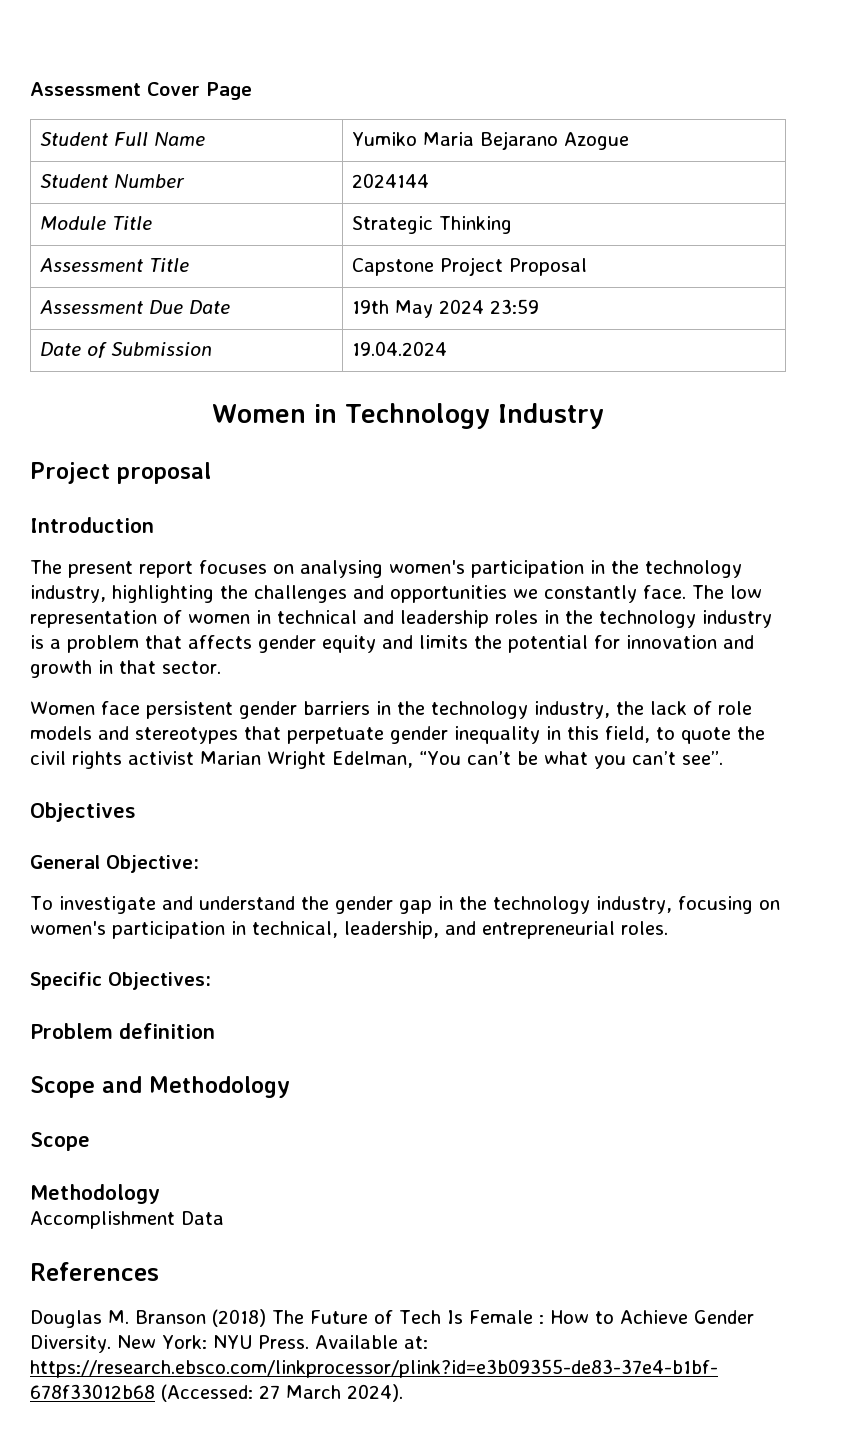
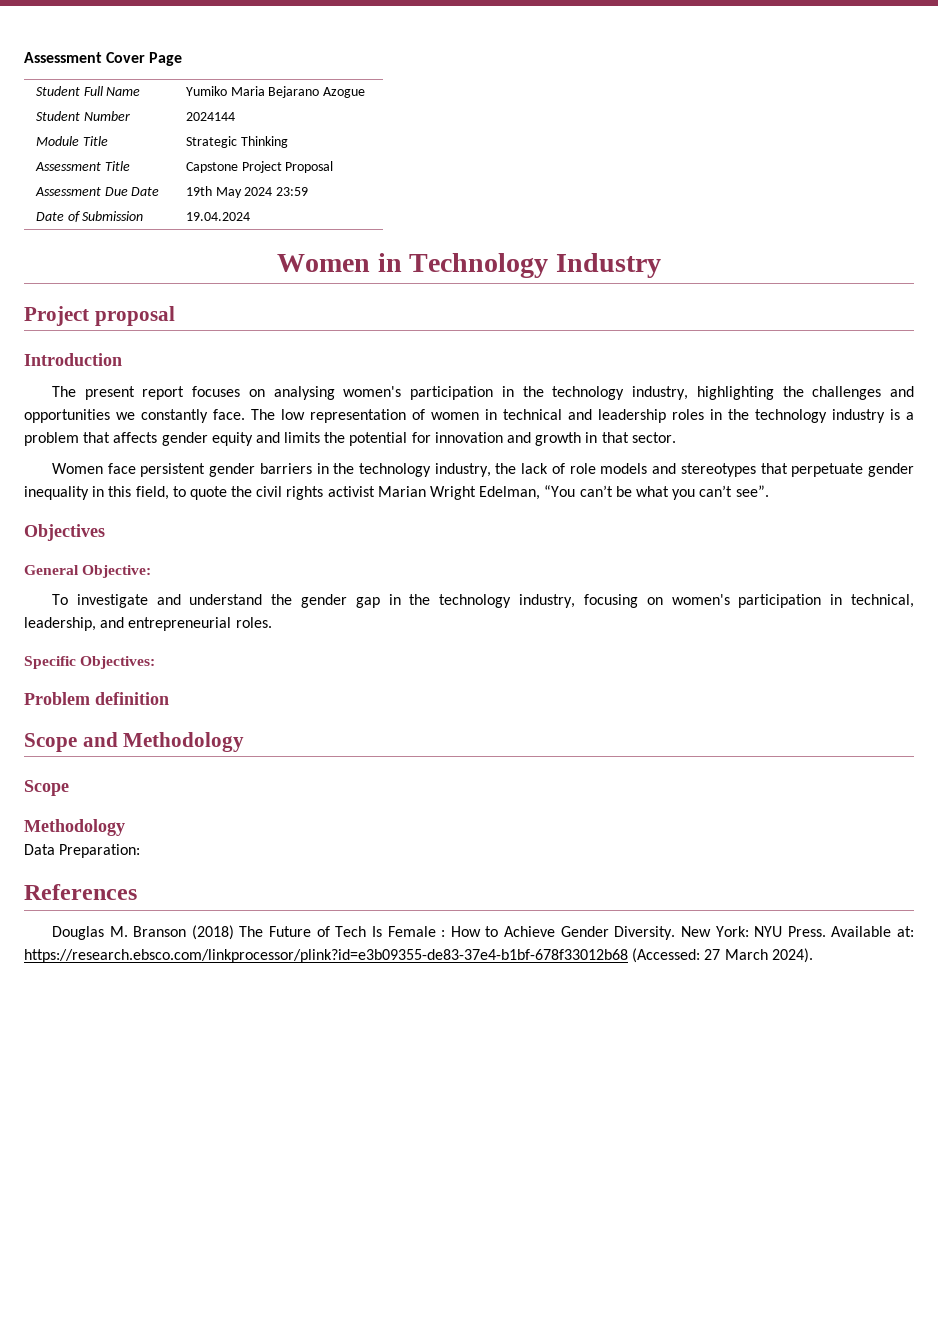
[30,1211,175,1229] Accomplishment -> (125, 827) none
(224, 1218) none -> [59,844,141,858] Preparation:

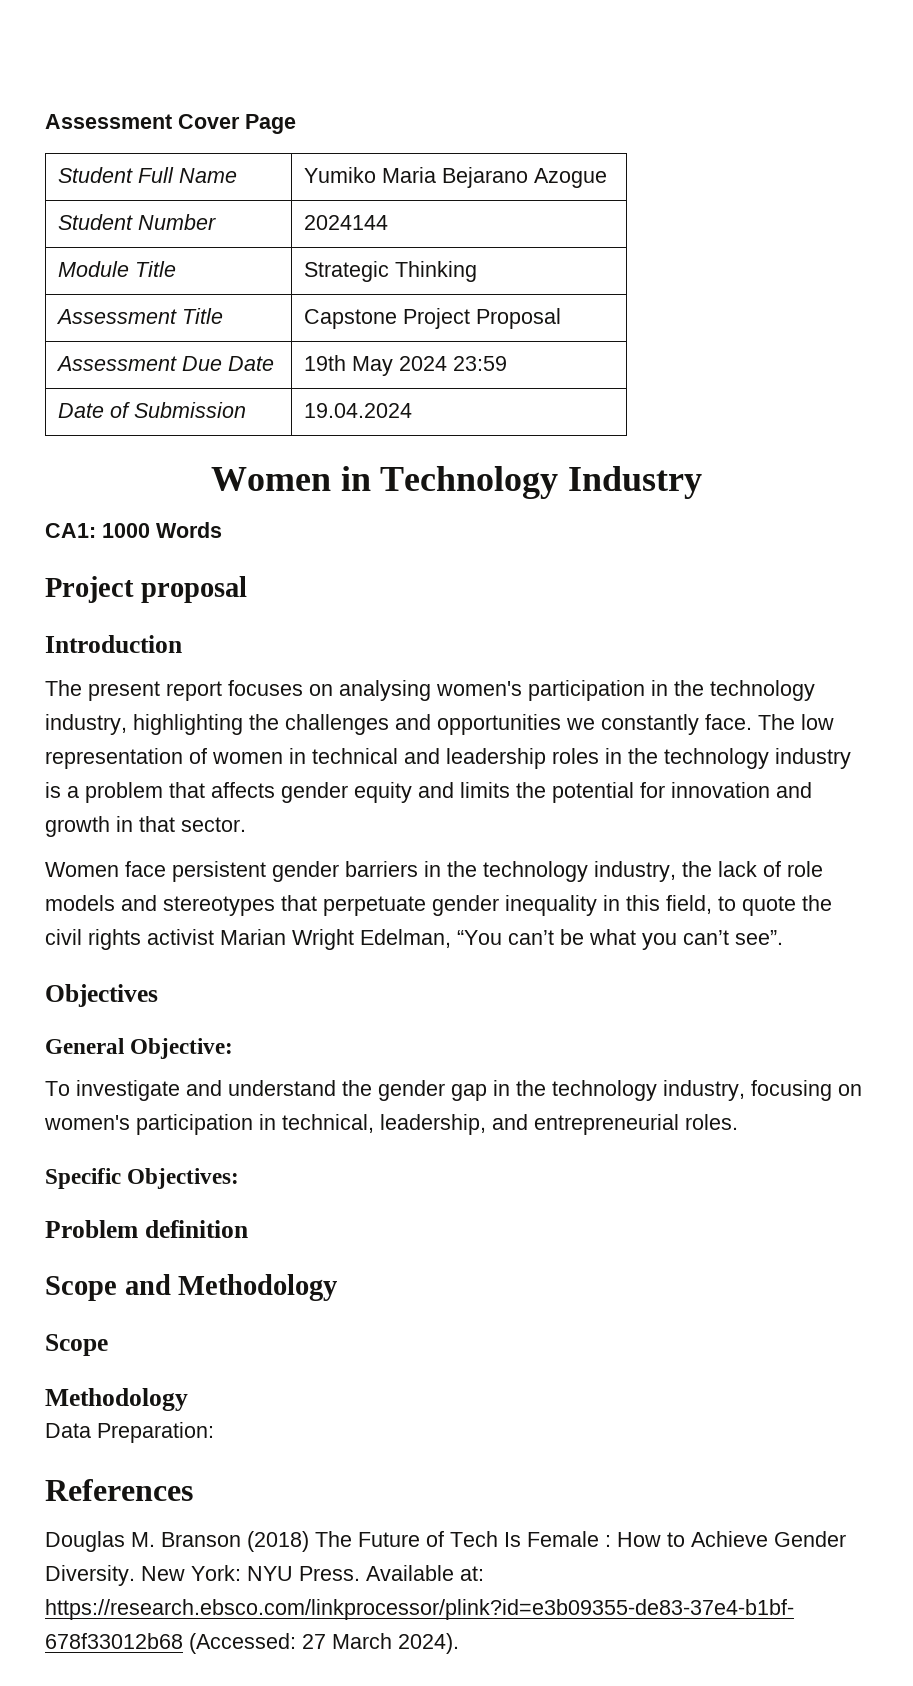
(661, 265) none -> [45,522,222,538] // CA1: 1000 Words

